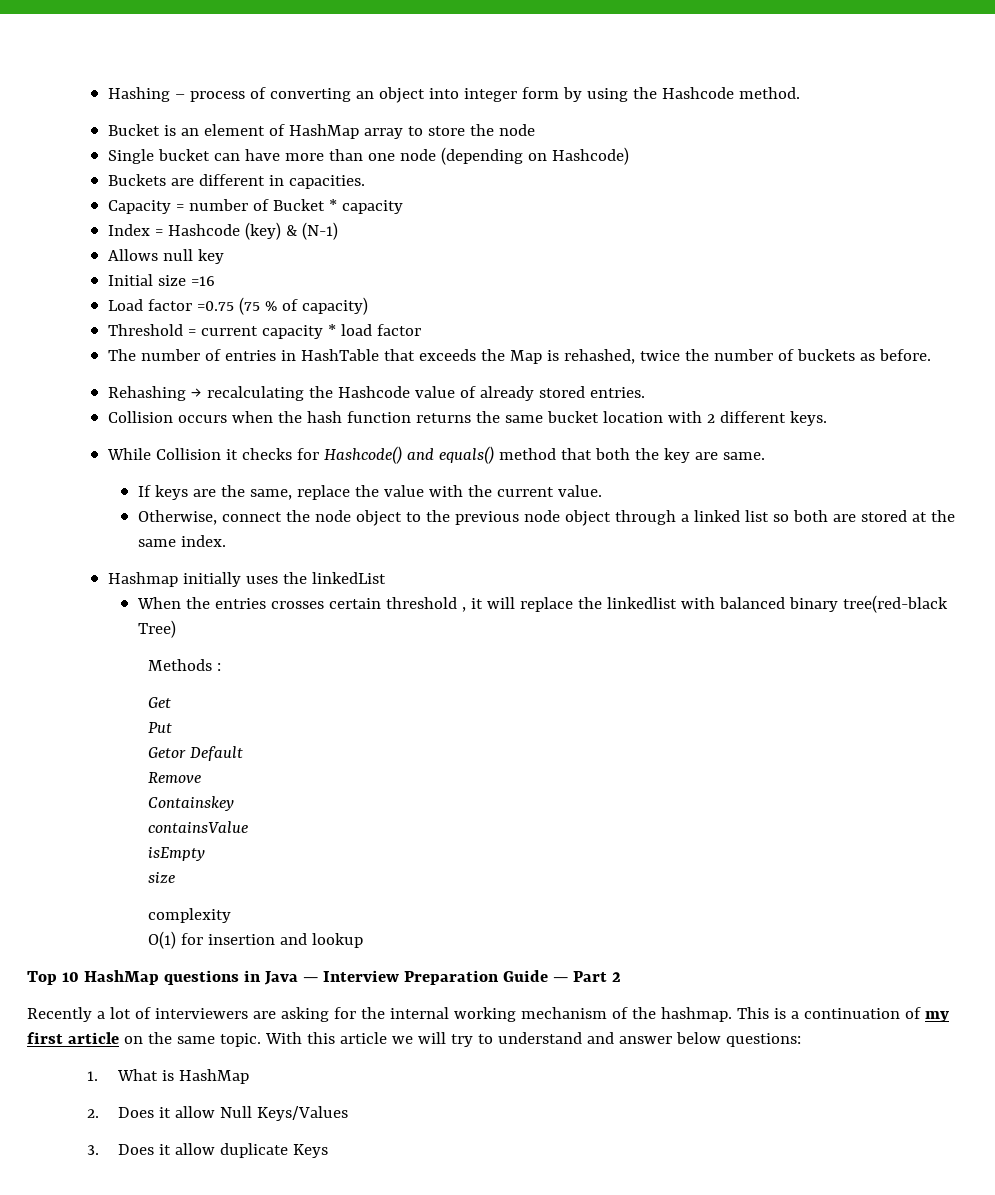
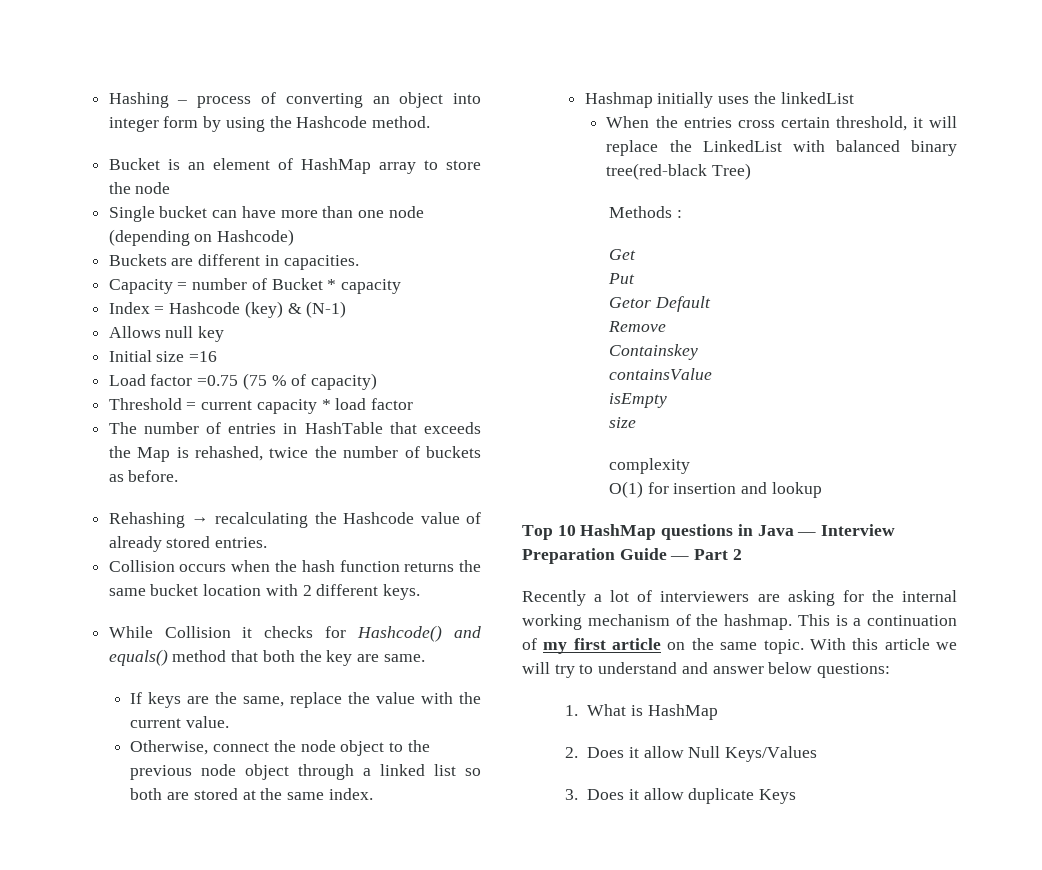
[270,597,466,612] crosses certain threshold , -> [737,116,907,131] cross certain threshold,
[606,597,677,609] linkedlist -> [702,140,782,152] LinkedList

